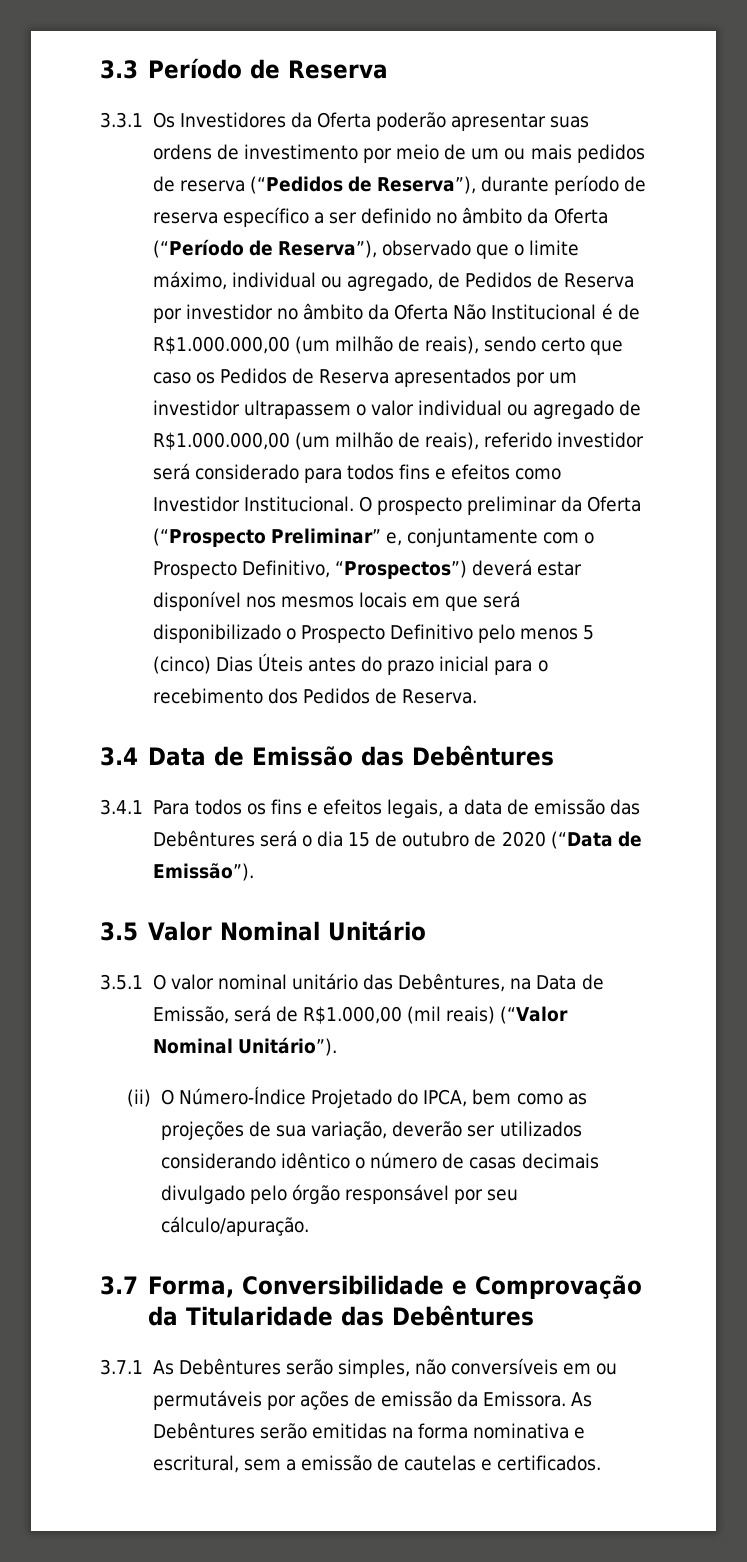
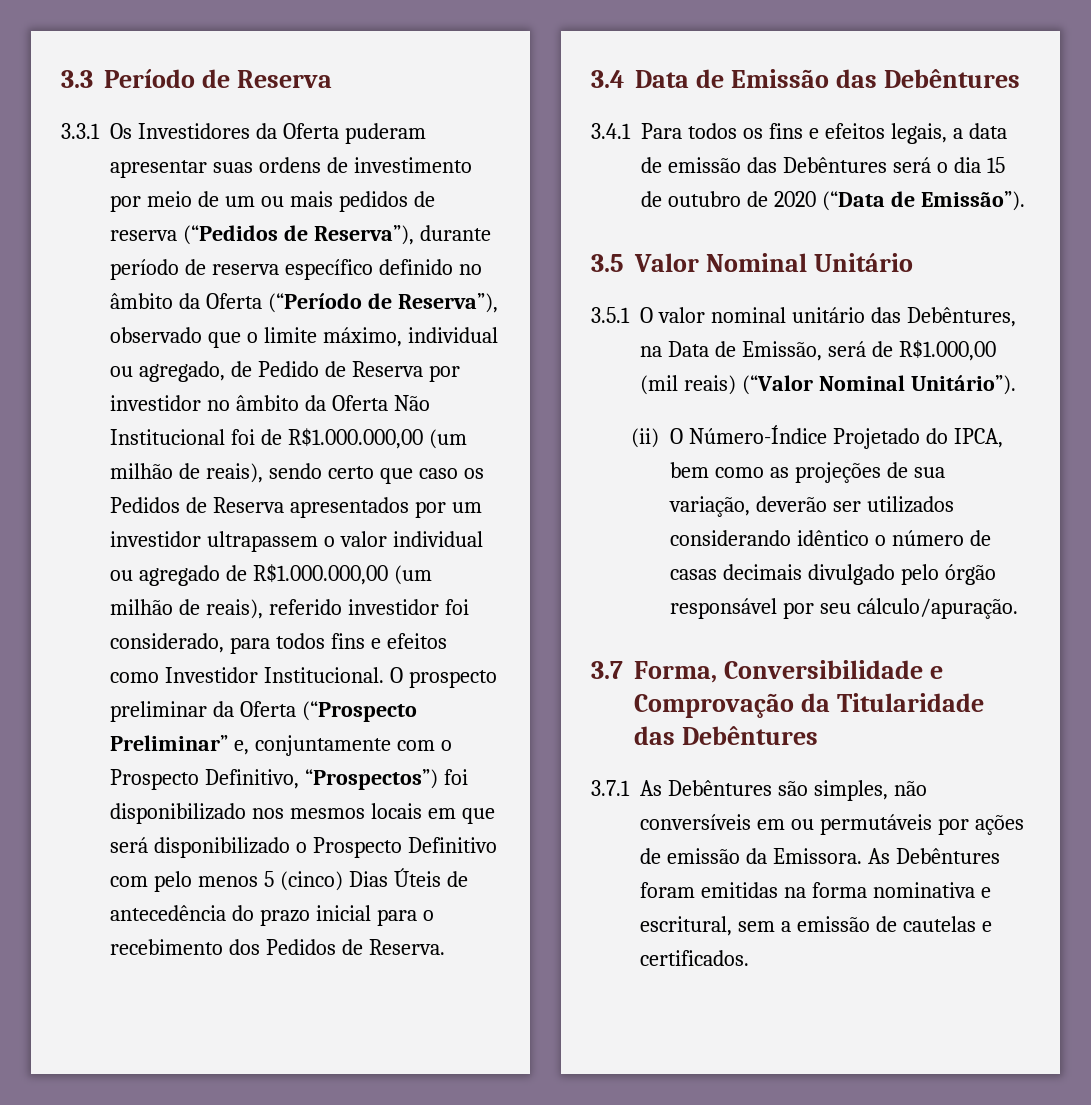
[376,112,447,131] poderão -> [344,123,426,144] puderam
[313,212,357,224] a ser -> (373, 269) none
[465,272,533,288] Pedidos -> [257,361,319,377] Pedido
[601,303,613,320] é -> [230,429,255,445] foi
[152,463,299,480] será considerado -> [444,599,469,615] [110,633,224,653] foi considerado,
[471,559,583,576] [152,591,241,611] deverá estar disponível -> [443,769,468,785] [110,803,246,824] foi disponibilizado
(473, 632) none -> [110,876,148,887] com
[307,657,356,672] antes -> [446,871,468,887] [110,905,226,921] de antecedência
[285,1359,333,1375] serão -> [777,781,808,796] são
[259,1423,307,1439] serão -> [640,882,695,898] foram

